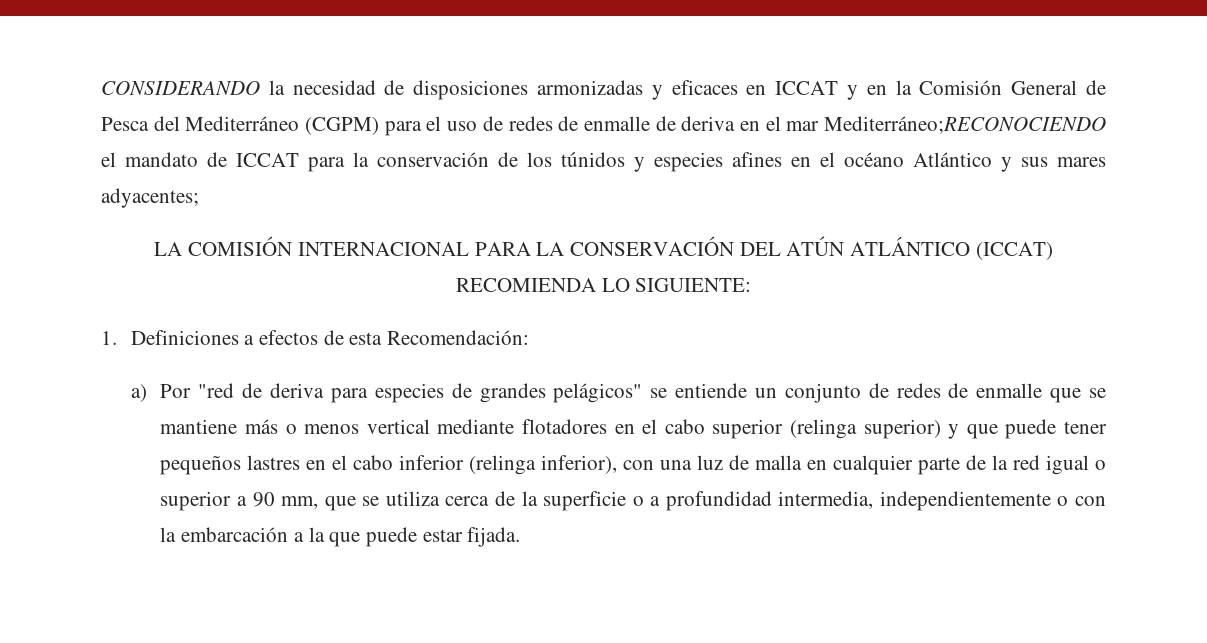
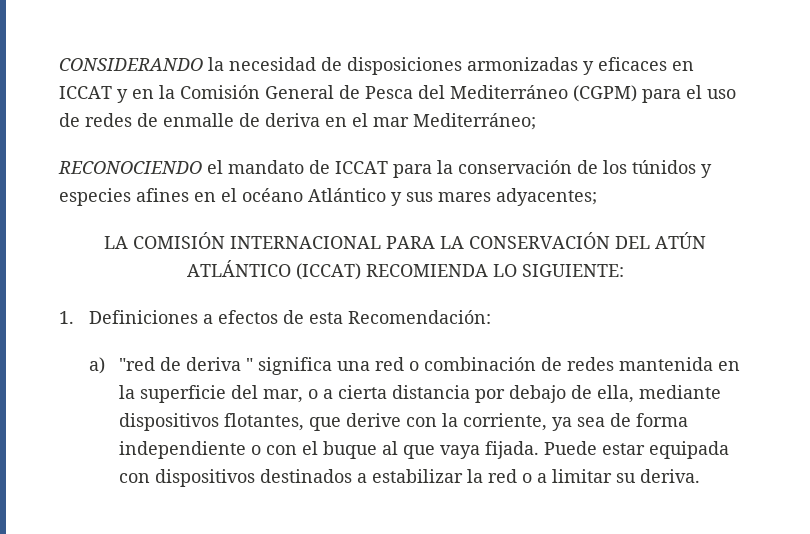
[824,116,1106,134] Mediterráneo;RECONOCIENDO -> [413,113,536,130] [58,161,202,174] Mediterráneo; // RECONOCIENDO
[160,384,192,398] Por -> (105, 365) none
[330,383,1107,403] [160,419,1107,439] [160,455,1107,475] [160,491,1107,511] [160,527,521,547] para especies de grandes pelágicos" se entiende un conjunto de redes de enmalle que se mantiene más o menos vertical mediante flotadores en el cabo superior (relinga superior) y que puede tener pequeños lastres en el cabo inferior (relinga inferior), con una luz de malla en cualquier parte de la red igual o superior a 90 mm, que se utiliza cerca de la superficie o a profundidad intermedia, independientemente o con la embarcación a la que puede estar fijada. -> [245,357,740,375] [118,385,721,403] [118,413,688,431] [118,441,729,459] [118,469,700,487] " significa una red o combinación de redes mantenida en la superficie del mar, o a cierta distancia por debajo de ella, mediante dispositivos flotantes, que derive con la corriente, ya sea de forma independiente o con el buque al que vaya fijada. Puede estar equipada con dispositivos destinados a estabilizar la red o a limitar su deriva.

